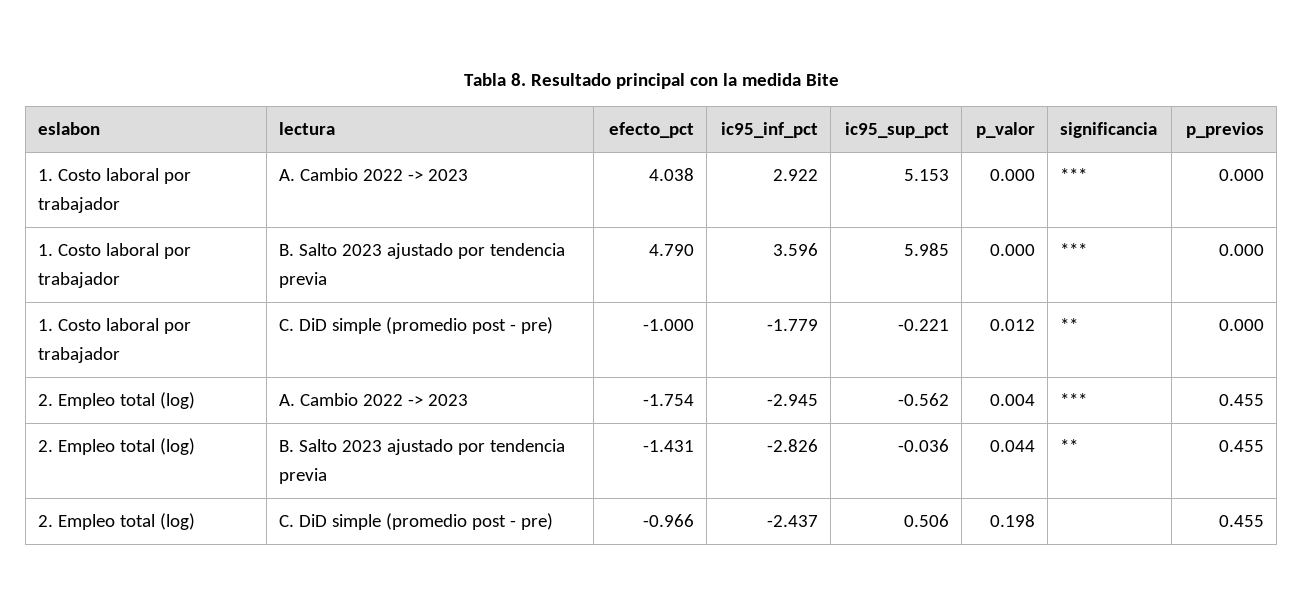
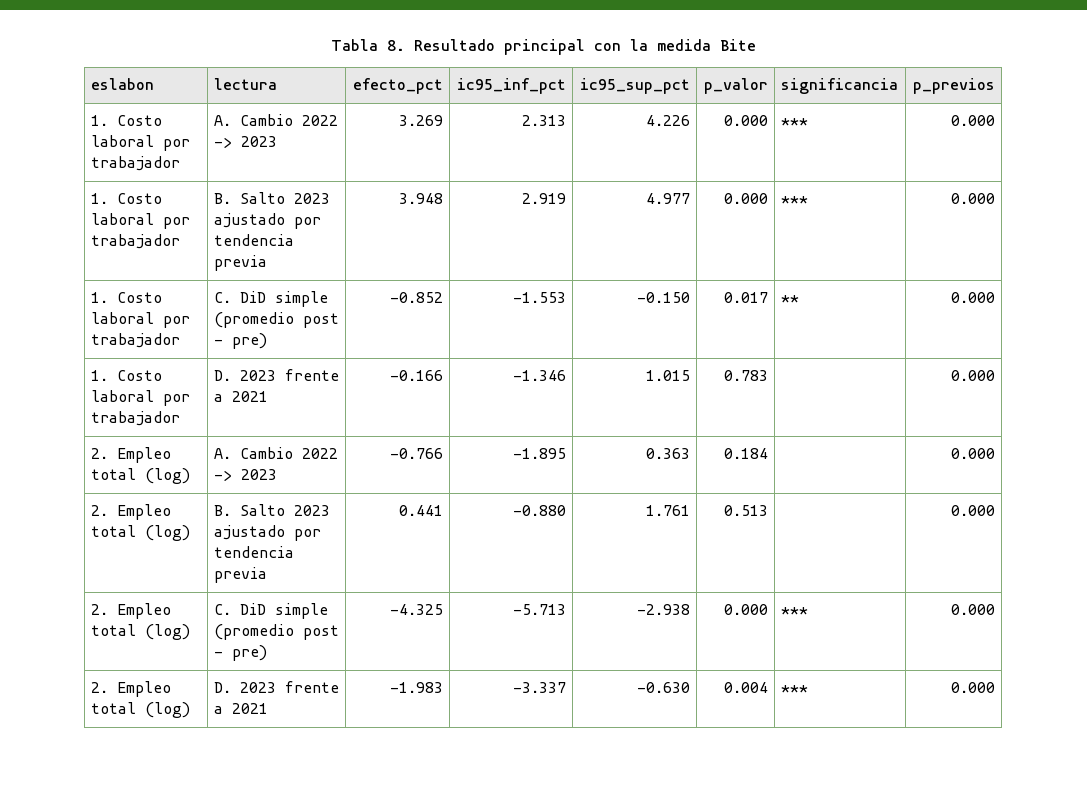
[648,168,694,181] [772,169,818,181] [903,169,949,181] 4.038 | 2.922 | 5.153 -> [399,115,444,126] [522,115,567,126] [646,115,691,126] 3.269 | 2.313 | 4.226
[648,244,694,256] [772,243,818,256] [903,243,949,256] 4.790 | 3.596 | 5.985 -> [399,193,444,204] [522,193,567,204] [646,193,691,204] 3.948 | 2.919 | 4.977
[642,319,694,331] [766,319,818,331] [897,319,949,331] [989,319,1035,331] [1060,318,1079,331] -1.000 | -1.779 | -0.221 | 0.012 | ** -> [390,292,444,303] [513,292,567,303] [637,292,691,303] [724,292,769,303] [780,295,799,303] [951,292,996,303] [90,370,162,381] [90,390,190,406] [90,411,180,426] [213,369,339,381] [213,391,268,402] [390,370,444,381] [513,370,567,381] [646,370,691,381] [724,370,769,381] -0.852 | -1.553 | -0.150 | 0.017 | ** | 0.000 // 1. Costo laboral por trabajador | D. 2023 frente a 2021 | -0.166 | -1.346 | 1.015 | 0.783 |
[642,394,694,406] [766,394,818,406] [897,393,949,406] [989,394,1035,406] [1060,393,1088,406] [1218,394,1264,406] -1.754 | -2.945 | -0.562 | 0.004 | *** | 0.455 -> [390,448,444,459] [513,448,567,459] [646,448,691,459] [724,448,769,459] [951,448,996,459] -0.766 | -1.895 | 0.363 | 0.184 | | 0.000
[642,440,694,452] [766,439,818,452] [897,439,949,452] [989,440,1035,452] [1060,439,1079,452] [1218,440,1264,452] -1.431 | -2.826 | -0.036 | 0.044 | ** | 0.455 -> [399,505,444,516] [513,505,567,516] [646,505,691,516] [724,505,769,516] [951,505,996,516] 0.441 | -0.880 | 1.761 | 0.513 | | 0.000
[642,514,694,527] [766,515,818,527] [903,514,949,527] [989,514,1035,527] [1218,515,1264,527] -0.966 | -2.437 | 0.506 | 0.198 | | 0.455 -> [390,604,444,615] [513,604,567,615] [637,604,691,615] [724,604,769,615] [780,607,808,615] [951,604,996,615] [90,681,171,697] [90,702,190,718] [213,681,339,693] [213,703,268,714] [390,682,444,693] [513,682,567,693] [637,682,691,693] [724,682,769,693] [780,685,808,693] [951,682,996,693] -4.325 | -5.713 | -2.938 | 0.000 | *** | 0.000 // 2. Empleo total (log) | D. 2023 frente a 2021 | -1.983 | -3.337 | -0.630 | 0.004 | *** | 0.000

